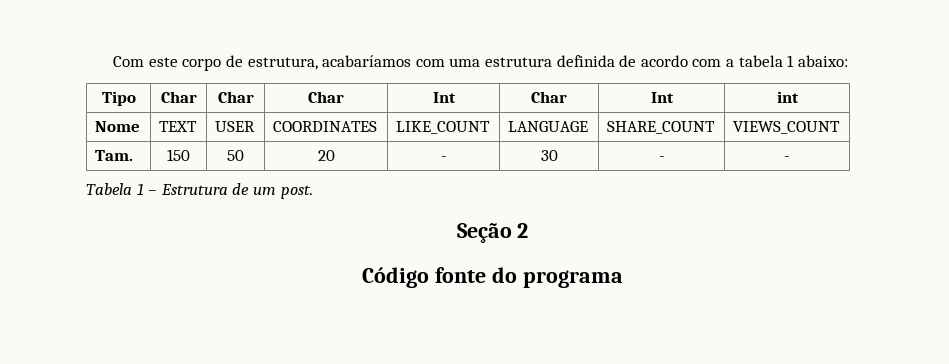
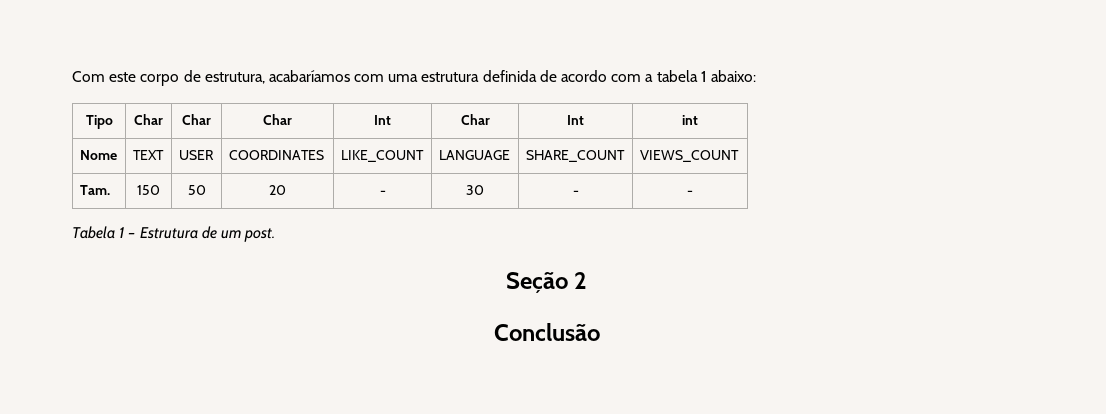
[362,267,623,288] Código fonte do programa -> [493,323,600,341] Conclusão

